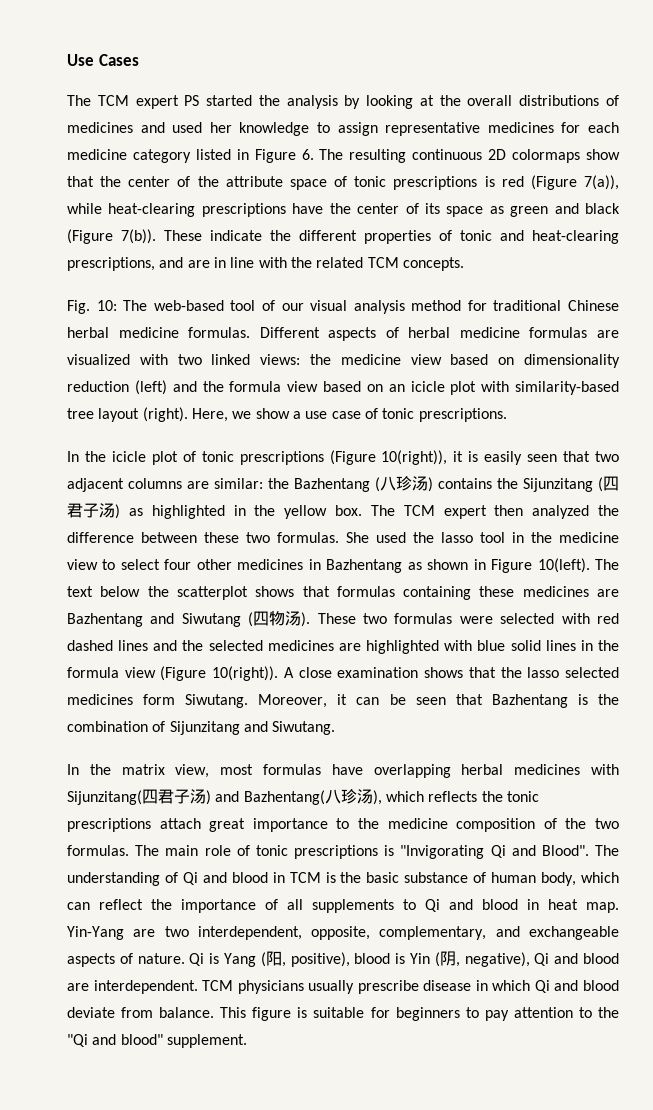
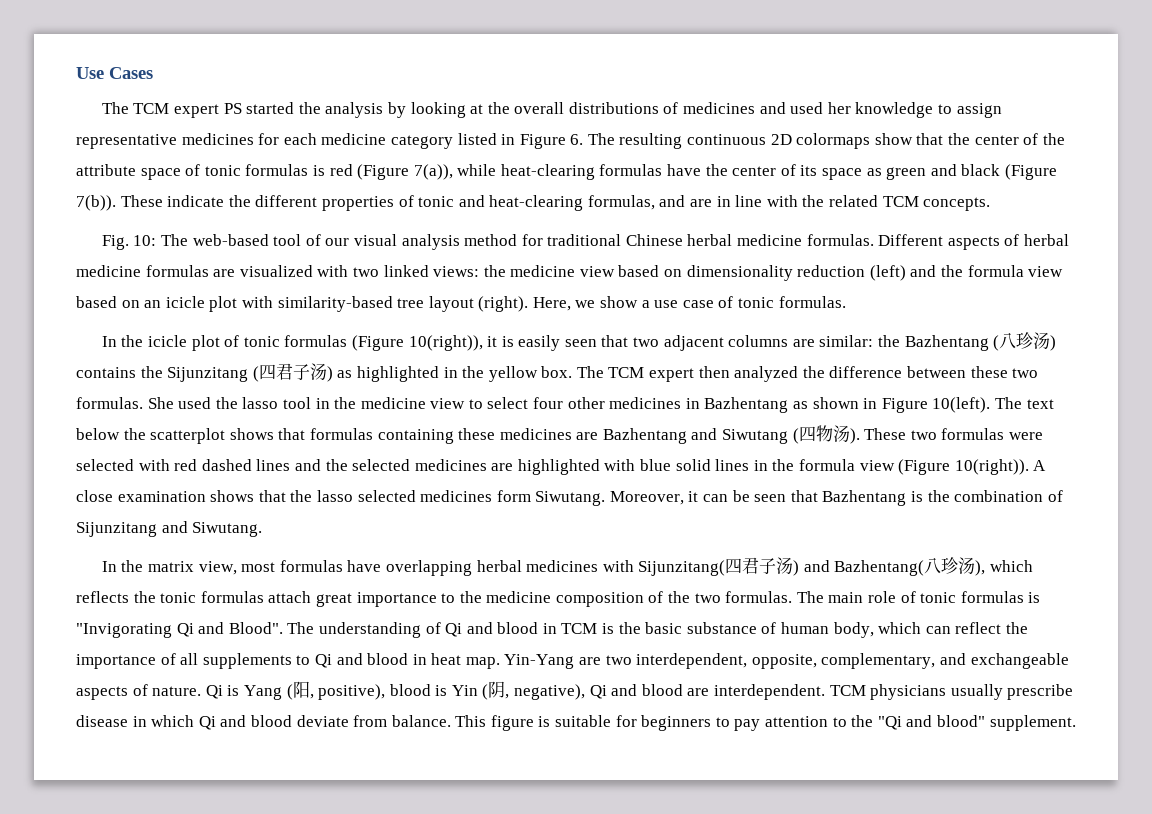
[393,176,478,190] prescriptions -> [245,164,309,176] formulas
[201,203,286,217] prescriptions -> [599,164,663,176] formulas
[67,257,155,271] prescriptions, -> [587,195,655,210] formulas,
[418,408,507,422] prescriptions. -> [778,296,846,308] formulas.
[239,451,324,465] prescriptions -> [284,335,348,347] formulas
[67,818,151,832] prescriptions -> [200,591,264,603] formulas
[293,845,378,859] prescriptions -> [960,591,1024,603] formulas

